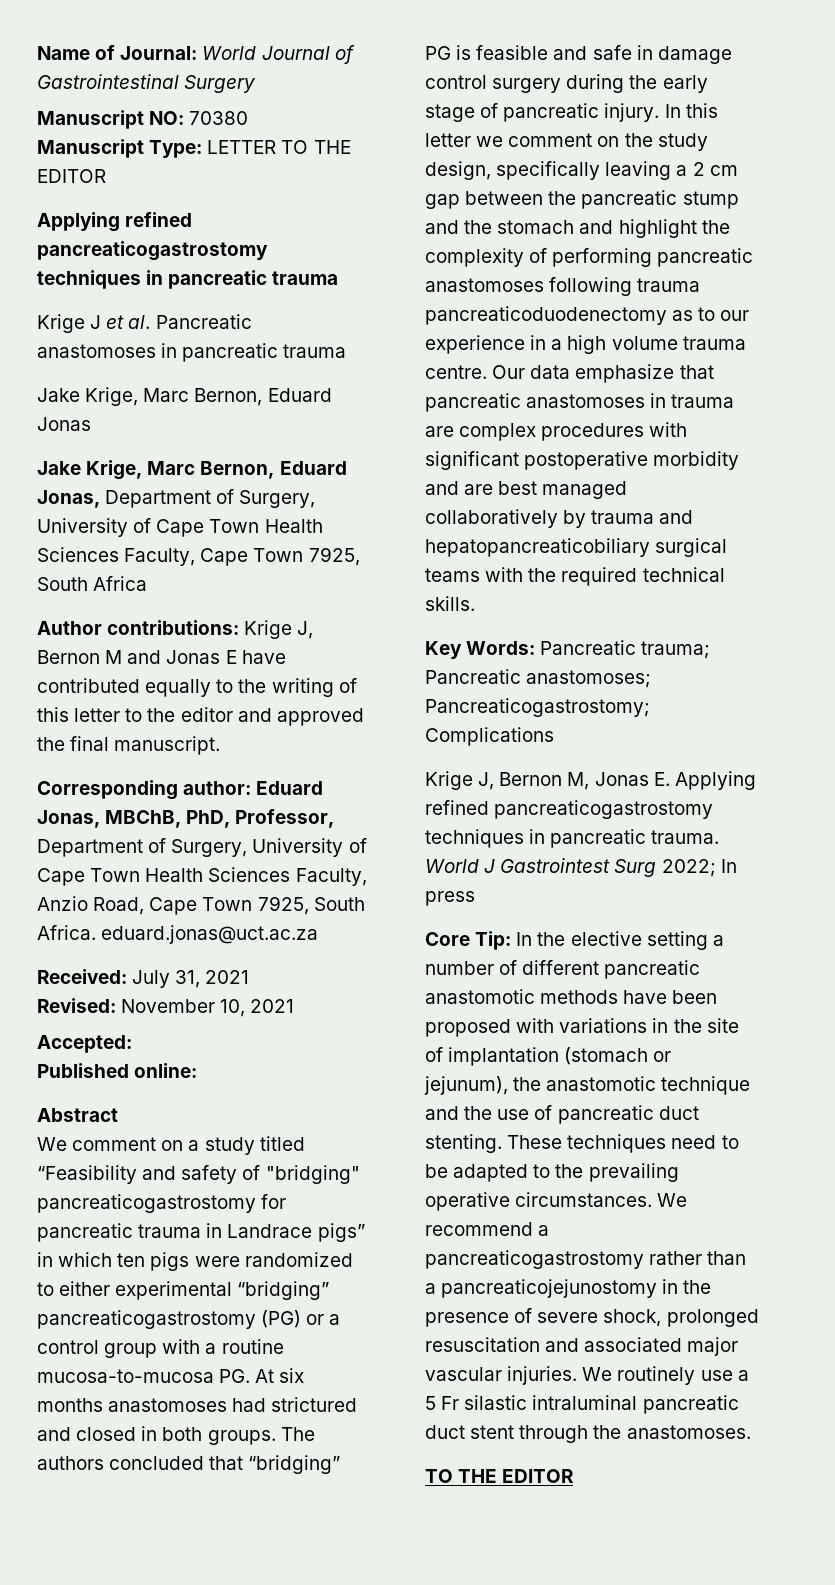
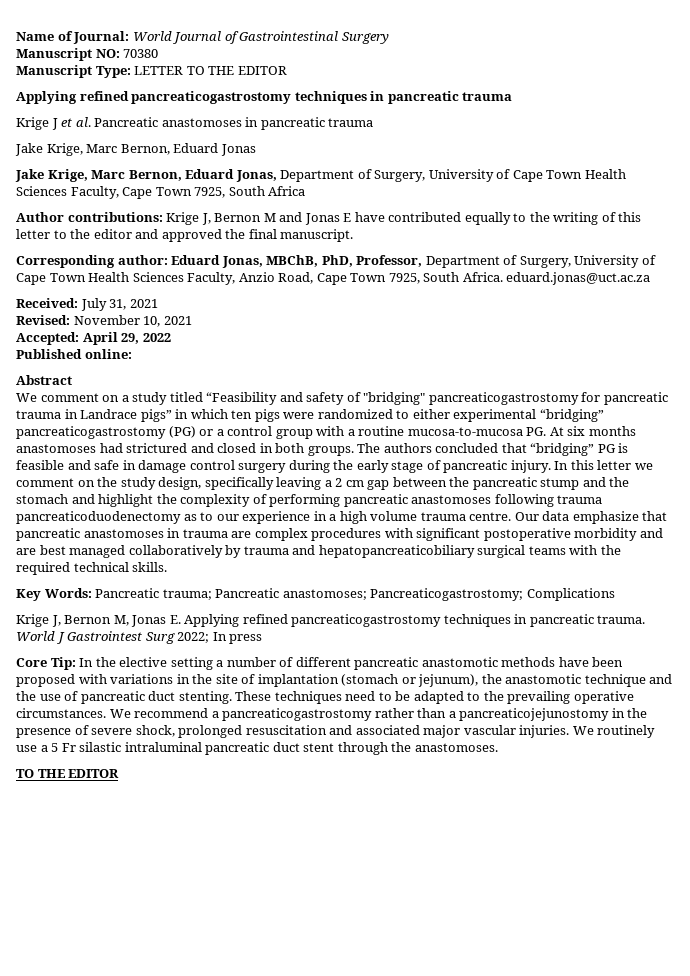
(132, 1044) none -> [82,332,171,345] April 29, 2022

